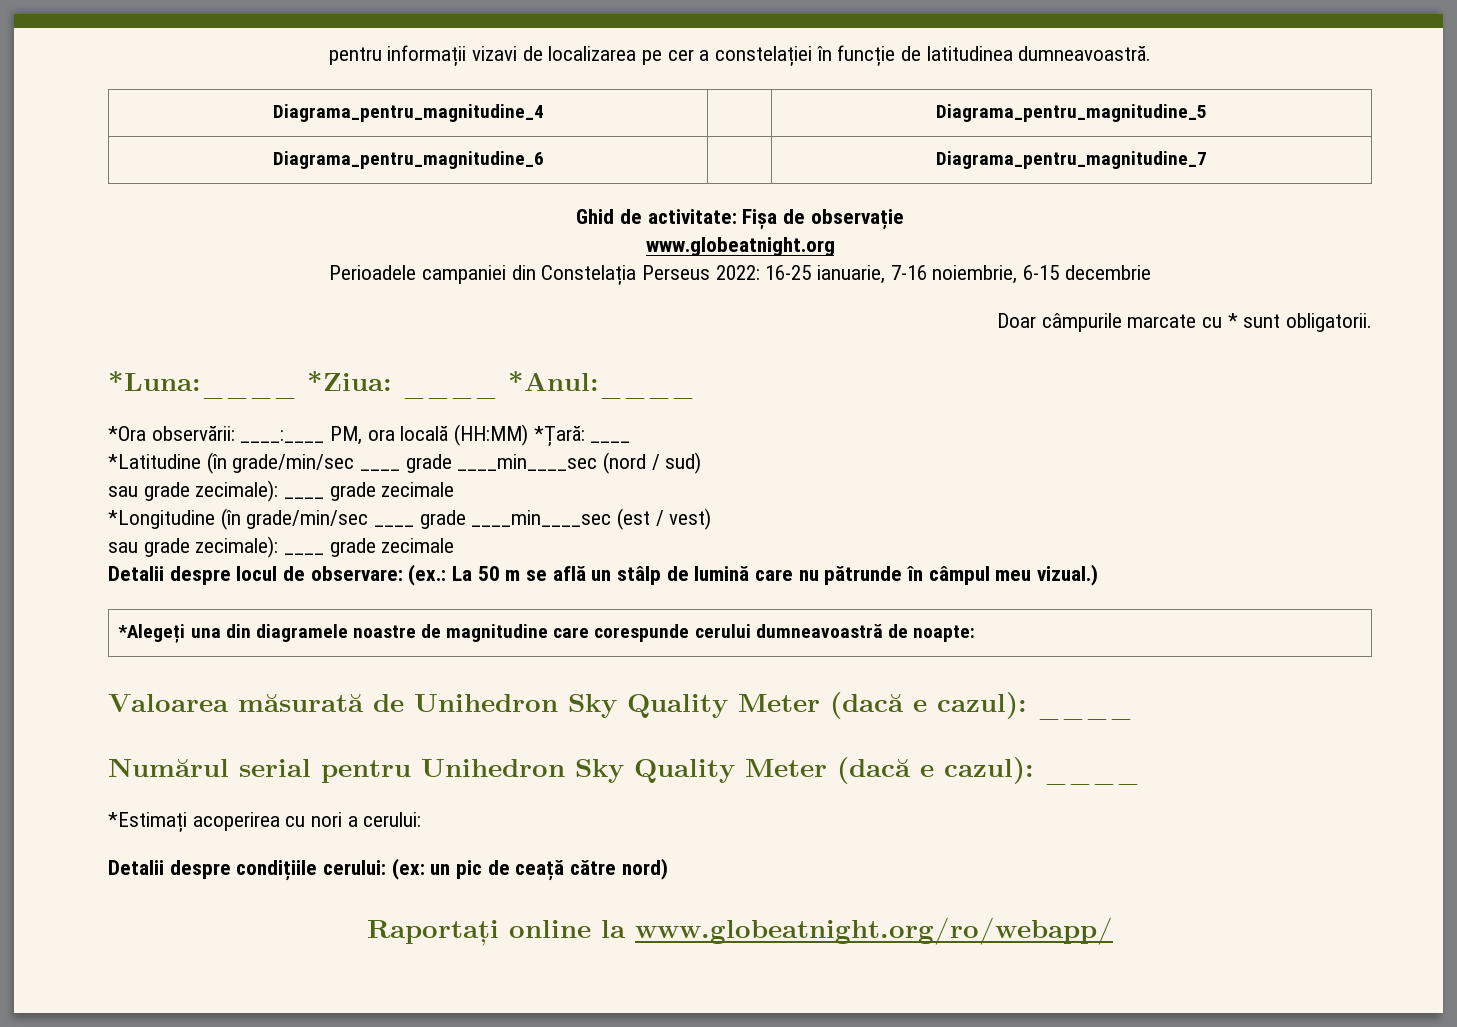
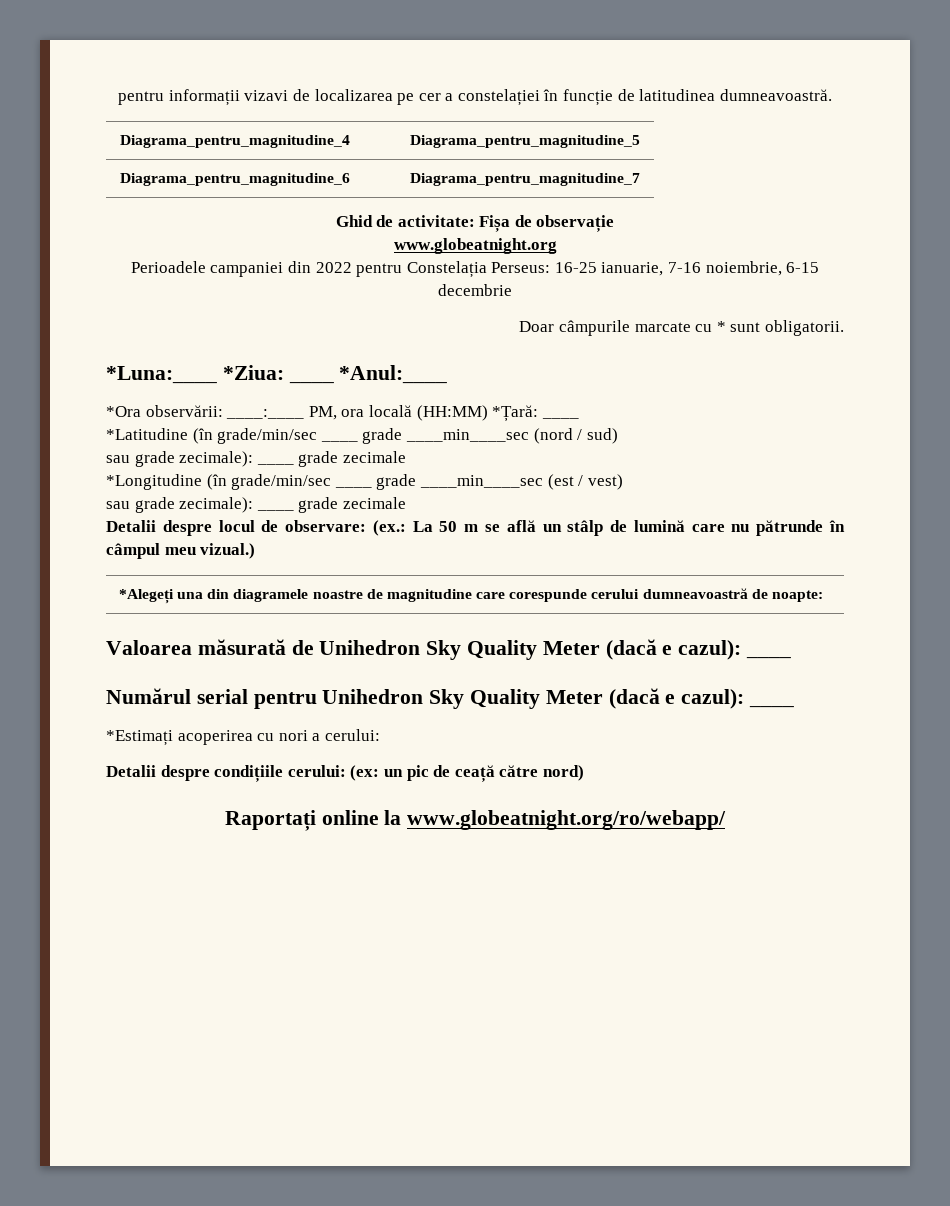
[541,265,760,286] Constelația Perseus 2022: -> [315,261,551,278] 2022 pentru Constelația Perseus:

